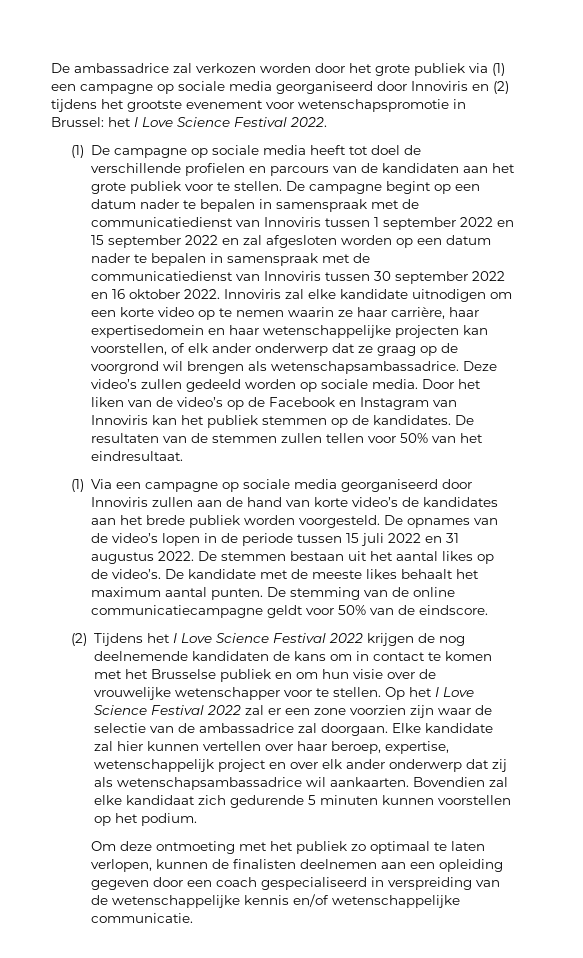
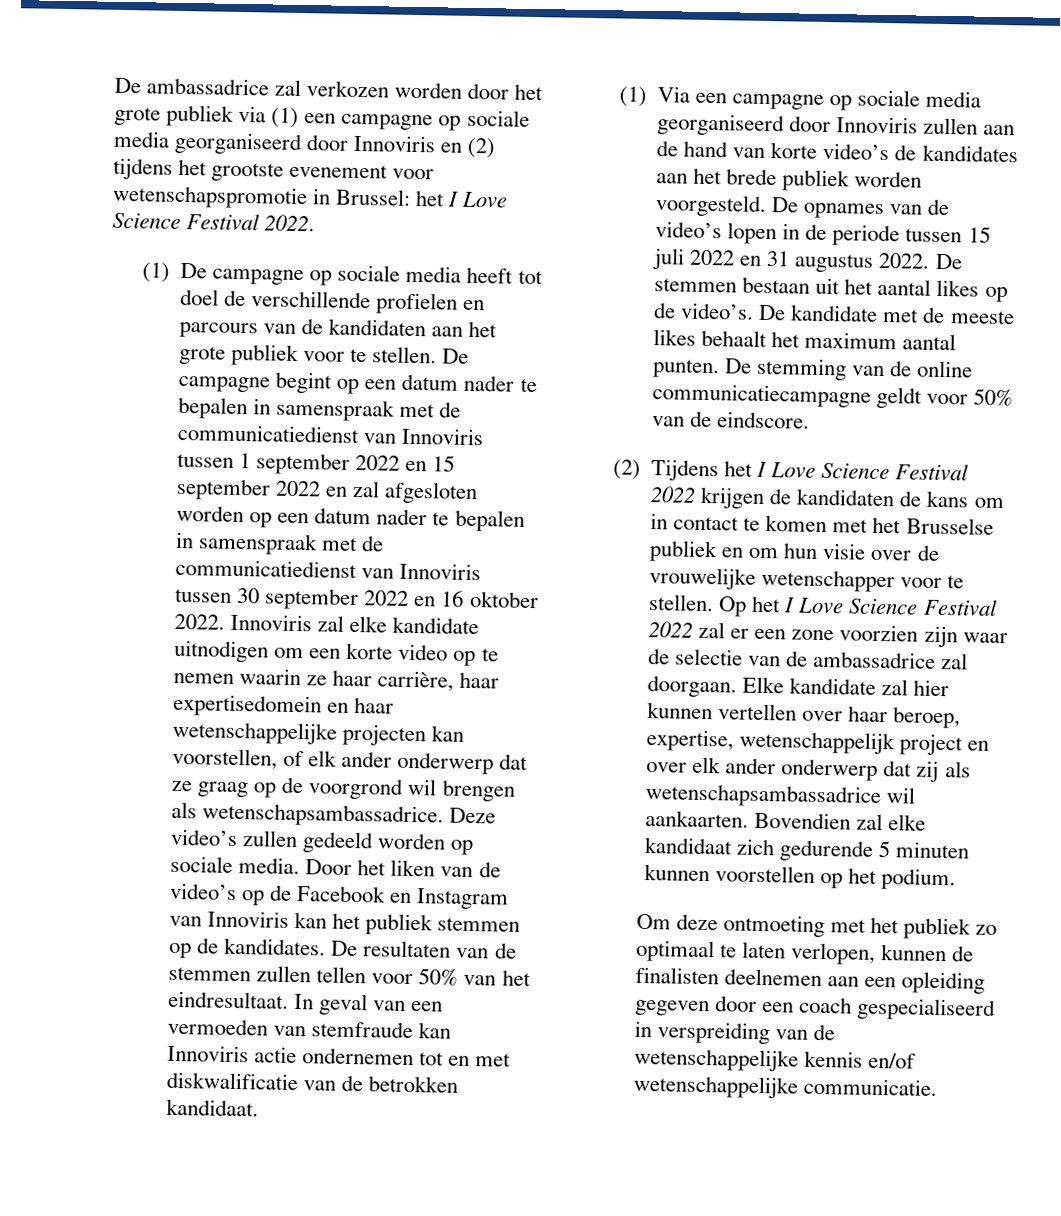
(183, 456) none -> [294,993,444,1016] [167,1017,452,1039] [167,1044,512,1067] [166,1071,459,1093] [166,1098,260,1117] In geval van een vermoeden van stemfraude kan Innoviris actie ondernemen tot en met diskwalificatie van de betrokken kandidaat.
[438,636,465,646] [93,651,188,661] nog deelnemende -> (793, 496) none

